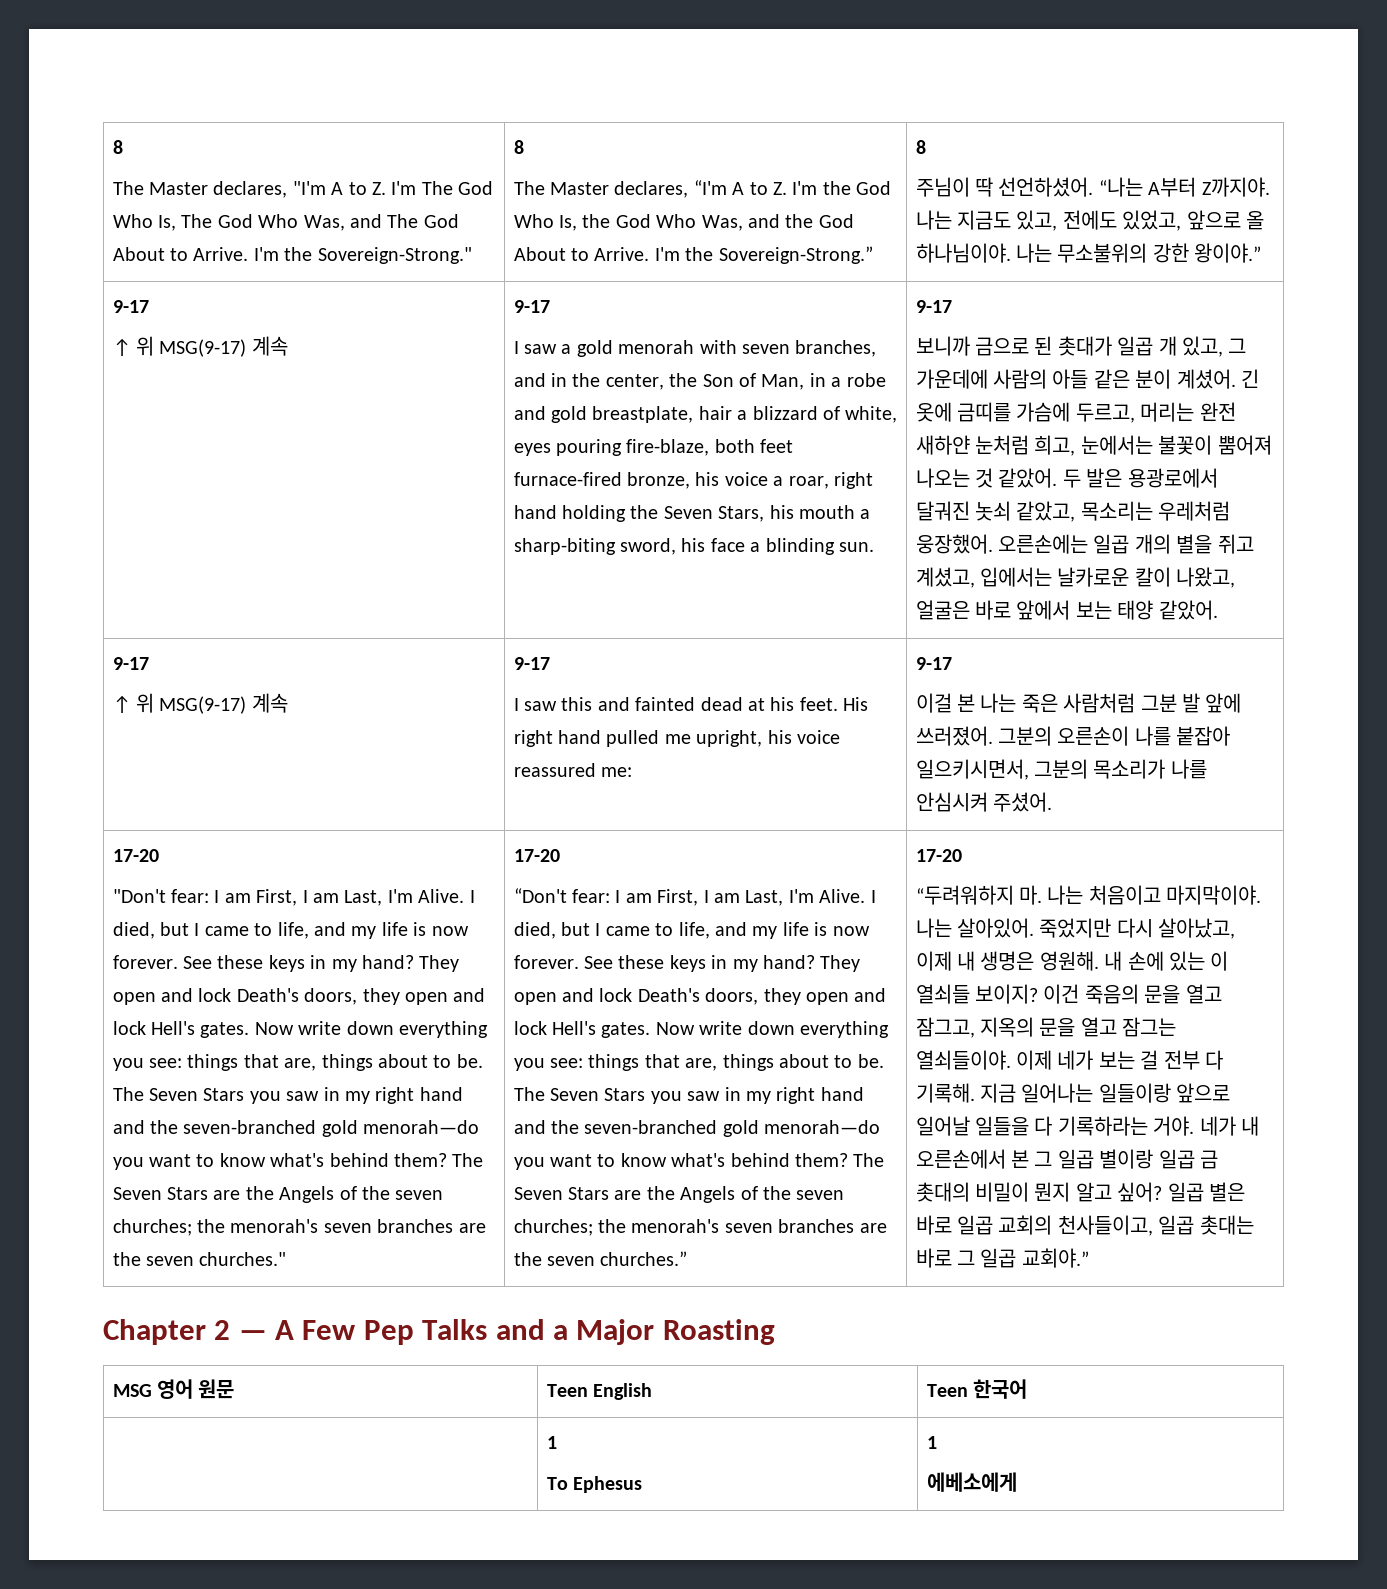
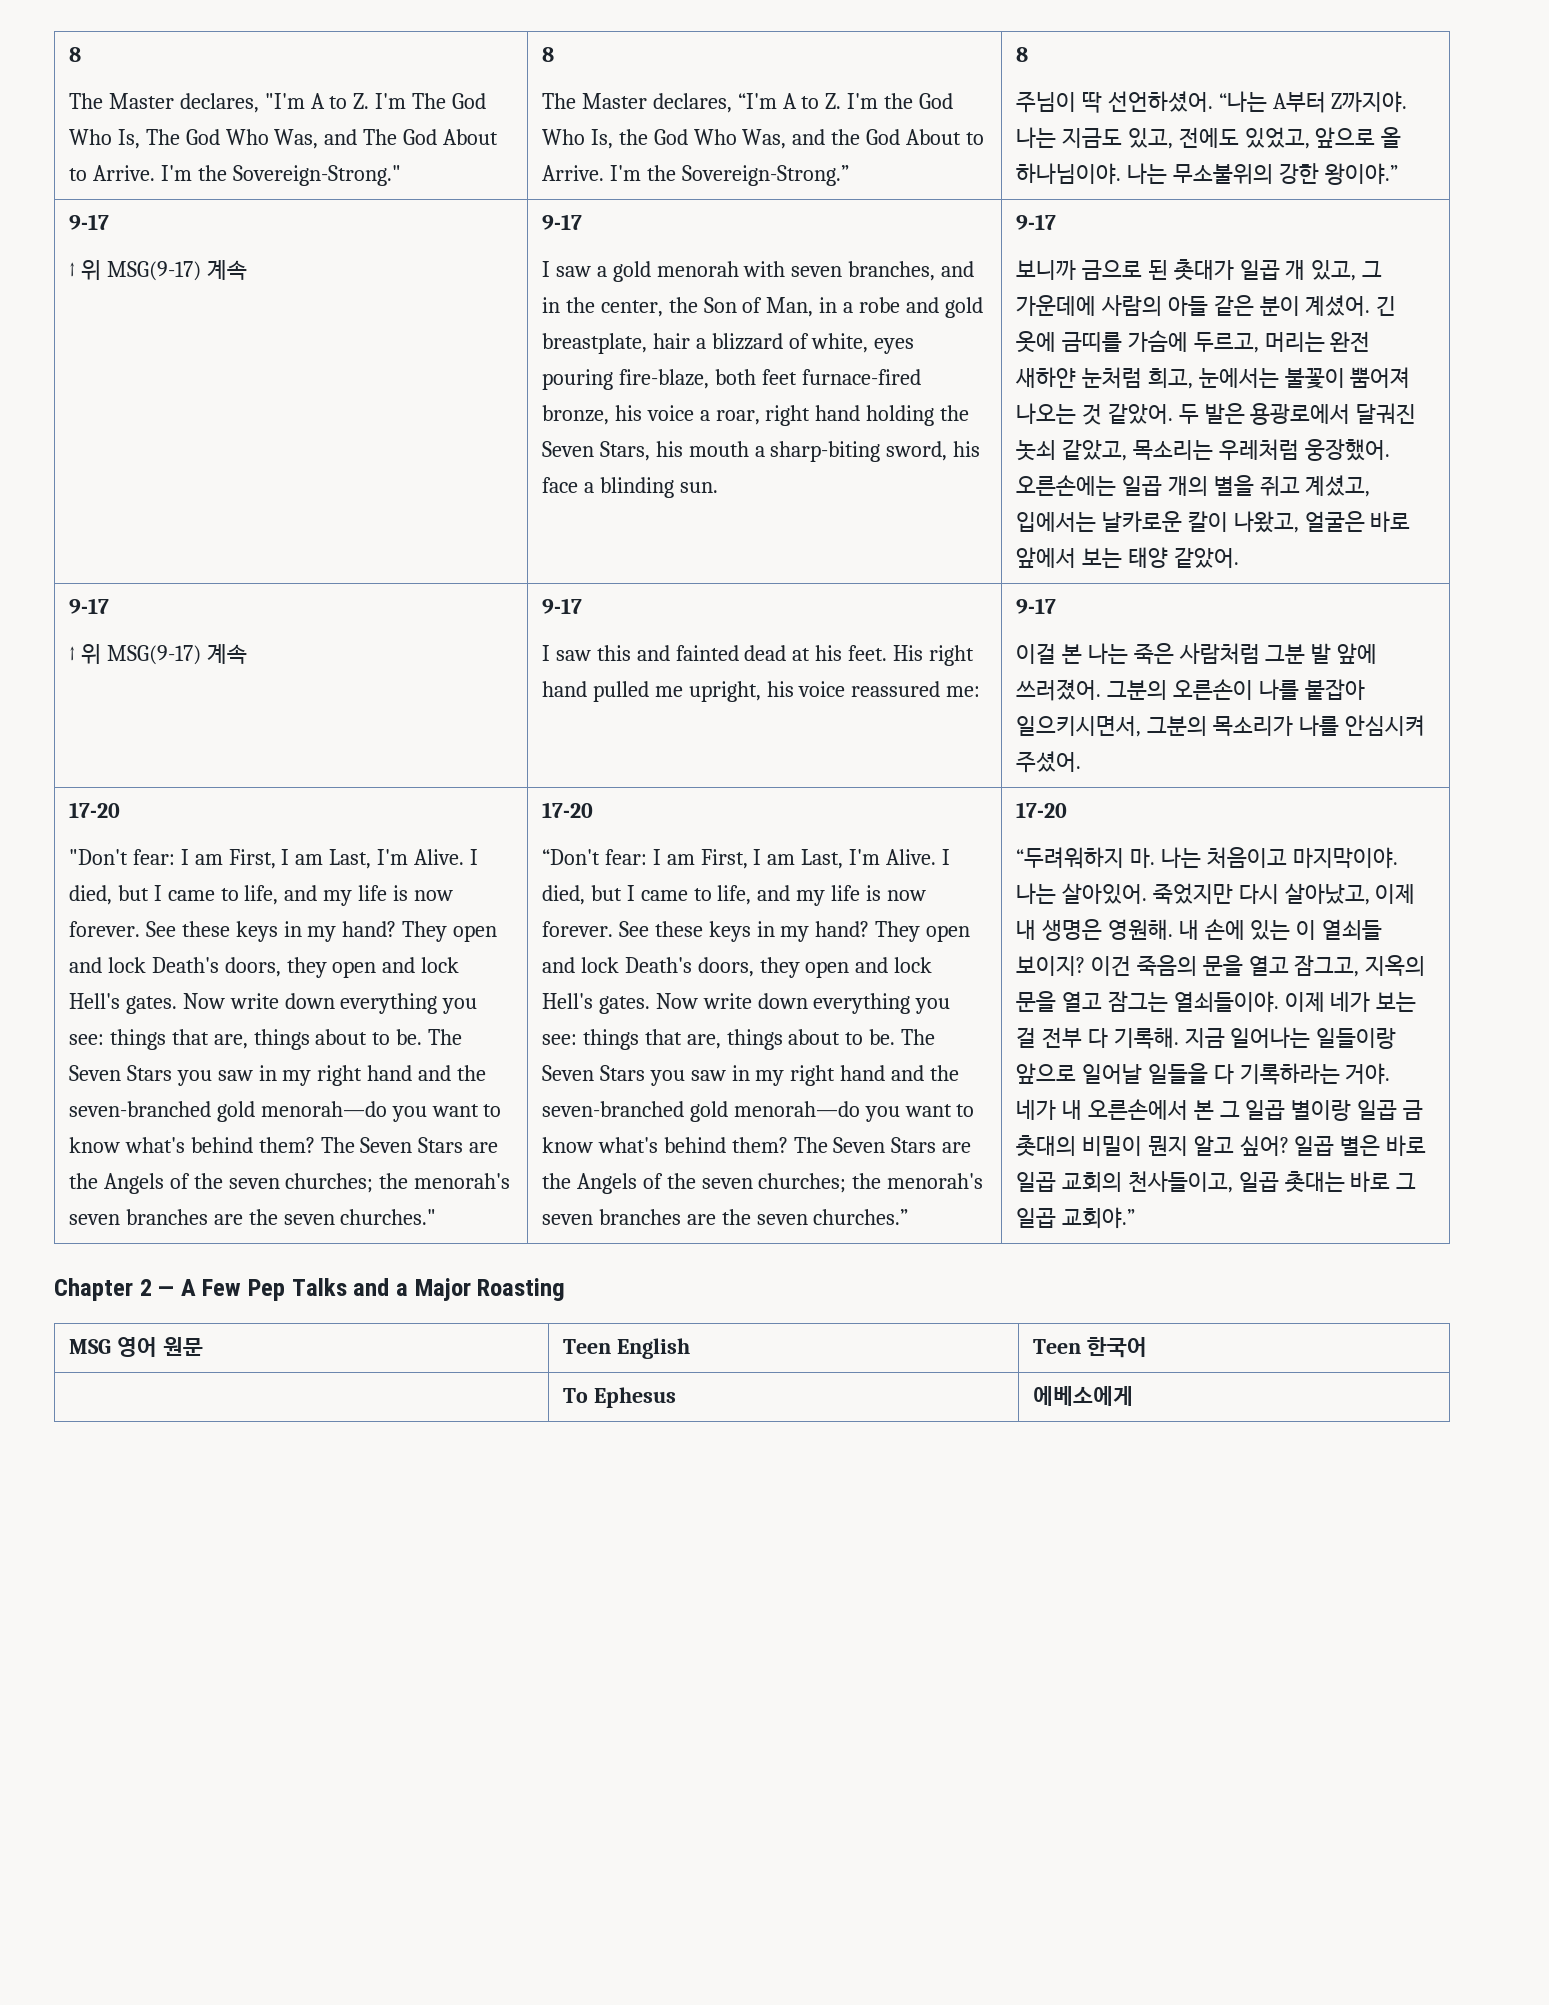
[546,1436,557,1449] 1 // -> (1147, 1347) none
[926,1436,937,1449] 1 // -> (676, 1397) none

